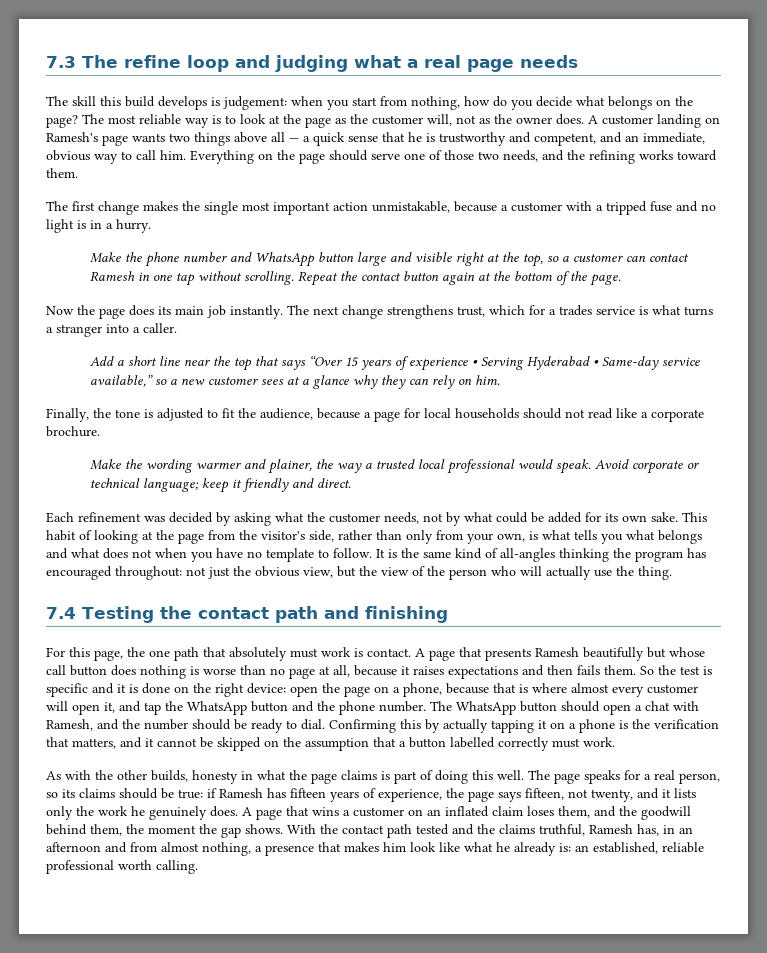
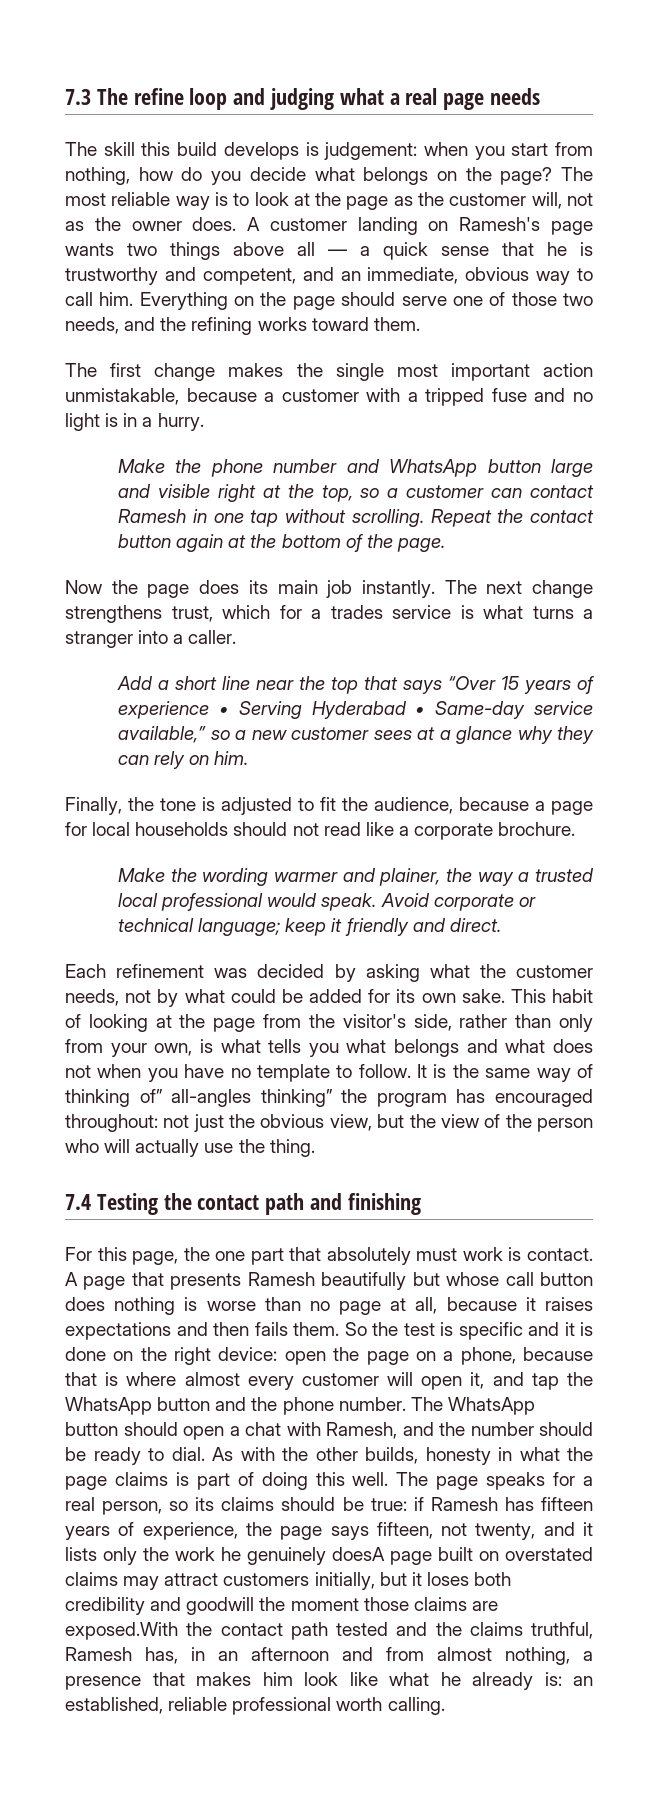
[455,548,609,562] kind of all-angles thinking -> [536,1064,593,1082] [65,1089,333,1107] way of thinking of” all-angles thinking”
[174,647,199,661] path -> [250,1248,284,1265] part
[329,719,719,733] [46,737,615,751] Confirming this by actually tapping it on a phone is the verification that matters, and it cannot be skipped on the assumption that a button labelled correctly must work. // -> (205, 1454) none
[210,806,691,820] [46,824,316,838] does. A page that wins a customer on an inflated claim loses them, and the goodwill behind them, the moment the gap shows. With -> [332,1547,593,1565] [65,1572,512,1590] [65,1597,498,1615] [65,1622,178,1640] doesA page built on overstated claims may attract customers initially, but it loses both credibility and goodwill the moment those claims are exposed.With

